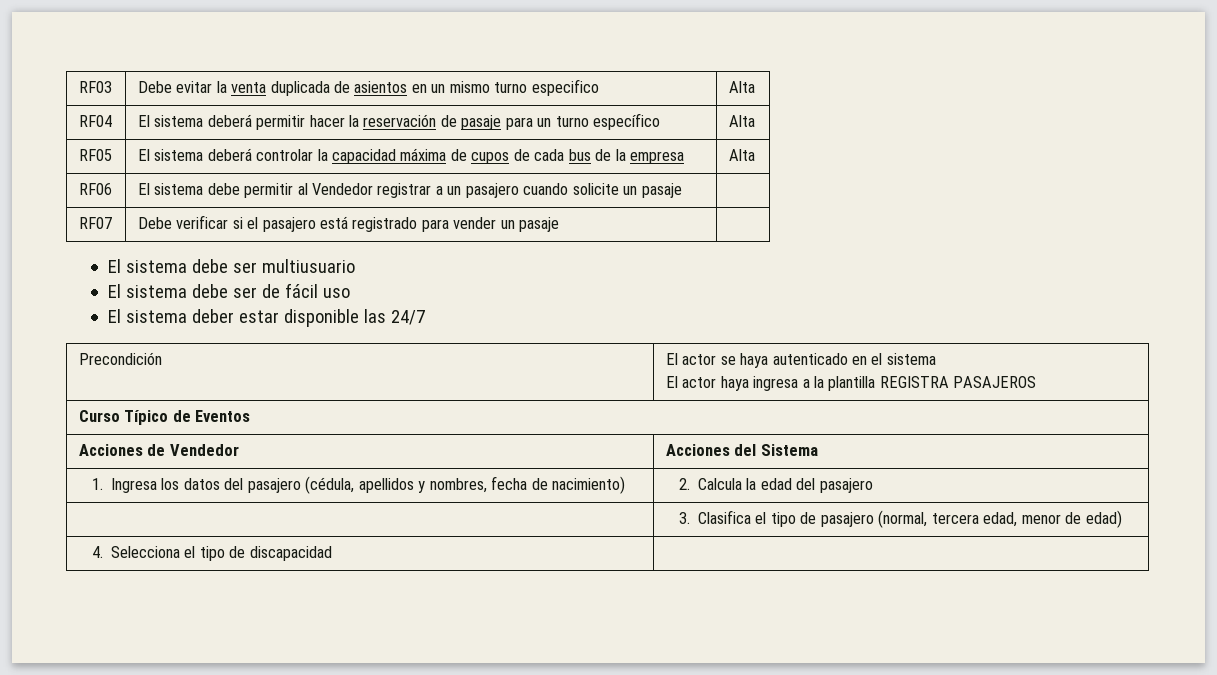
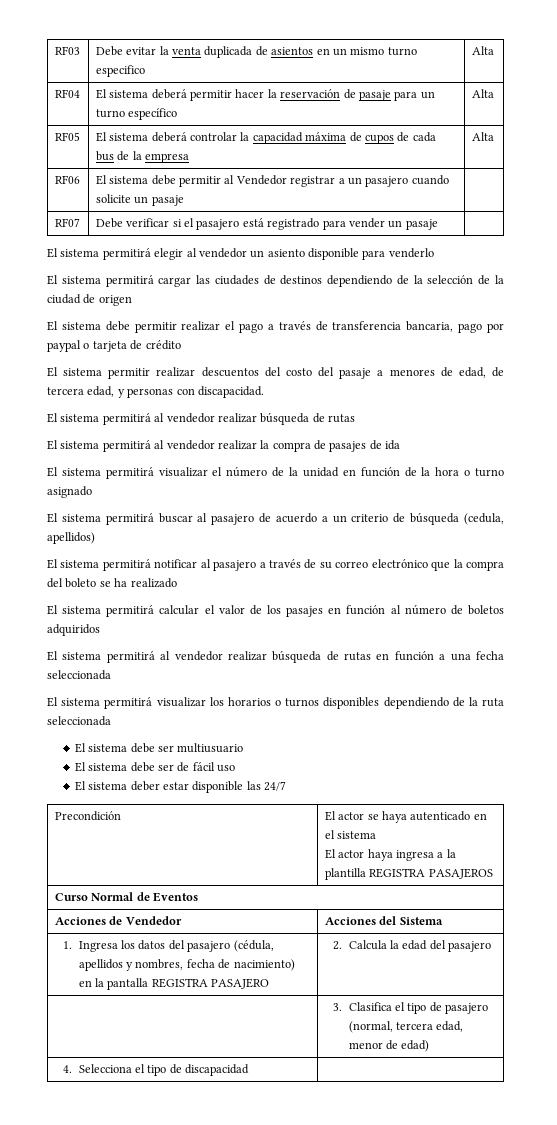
(560, 224) none -> [47,248,434,260] [47,275,505,287] [47,294,132,306] [47,321,505,333] [47,340,181,352] [47,367,504,379] [47,386,264,398] [47,412,355,425] [47,440,401,452] [47,466,505,479] [47,486,92,498] [47,512,505,525] [47,532,95,544] [47,559,505,571] [47,578,177,588] [47,604,505,617] [47,624,100,636] [47,650,504,663] [47,670,111,680] [47,697,505,709] [47,716,111,726] // El sistema permitirá elegir al vendedor un asiento disponible para venderlo // El sistema permitirá cargar las ciudades de destinos dependiendo de la selección de la ciudad de origen // El sistema debe permitir realizar el pago a través de transferencia bancaria, pago por paypal o tarjeta de crédito // El sistema permitir realizar descuentos del costo del pasaje a menores de edad, de tercera edad, y personas con discapacidad. // El sistema permitirá al vendedor realizar búsqueda de rutas // El sistema permitirá al vendedor realizar la compra de pasajes de ida // El sistema permitirá visualizar el número de la unidad en función de la hora o turno asignado // El sistema permitirá buscar al pasajero de acuerdo a un criterio de búsqueda (cedula, apellidos) // El sistema permitirá notificar al pasajero a través de su correo electrónico que la compra del boleto se ha realizado // El sistema permitirá calcular el valor de los pasajes en función al número de boletos adquiridos // El sistema permitirá al vendedor realizar búsqueda de rutas en función a una fecha seleccionada // El sistema permitirá visualizar los horarios o turnos disponibles dependiendo de la ruta seleccionada
[124,410,169,425] Típico -> [91,892,134,901] Normal
(626, 485) none -> [78,978,270,990] en la pantalla REGISTRA PASAJERO

